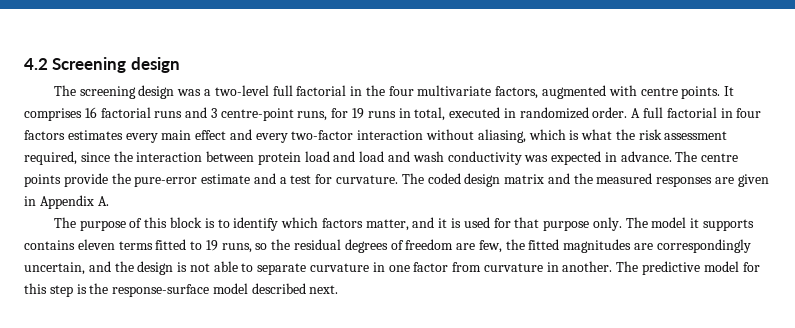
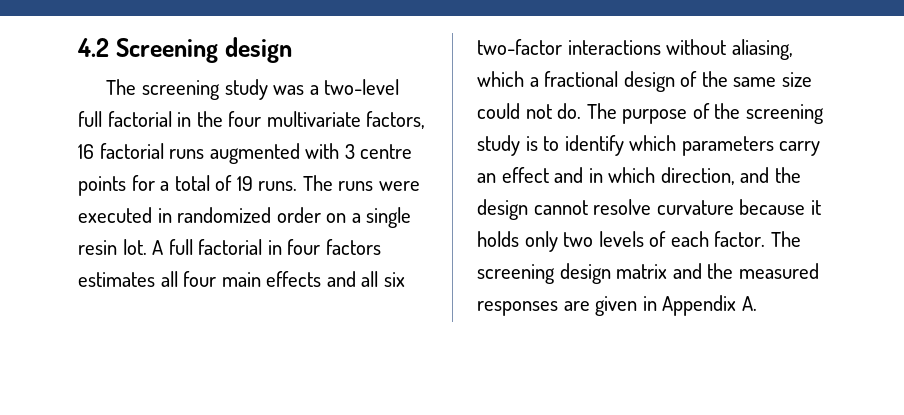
[138,85,175,99] design -> [224,79,268,100] study
[542,85,735,99] [24,107,628,121] augmented with centre points. It comprises 16 factorial runs and 3 centre-point runs, for 19 runs in total, executed in randomized order. -> [78,143,413,164] [78,175,420,196] [78,207,412,228] [78,239,147,255] 16 factorial runs augmented with 3 centre points for a total of 19 runs. The runs were executed in randomized order on a single resin lot.
[125,129,728,143] [24,151,739,165] [24,173,461,187] every main effect and every two-factor interaction without aliasing, which is what the risk assessment required, since the interaction between protein load and load and wash conductivity was expected in advance. The centre points provide the pure-error estimate and a test for curvature. The coded -> [160,271,405,287] [477,39,793,60] [477,71,812,92] [477,103,824,124] [477,135,821,156] [477,167,801,185] [477,199,821,220] [477,231,801,252] [477,264,555,284] all four main effects and all six two-factor interactions without aliasing, which a fractional design of the same size could not do. The purpose of the screening study is to identify which parameters carry an effect and in which direction, and the design cannot resolve curvature because it holds only two levels of each factor. The screening
[53,217,755,231] [24,239,751,253] [24,261,760,275] [24,283,339,297] // The purpose of this block is to identify which factors matter, and it is used for that purpose only. The model it supports contains eleven terms fitted to 19 runs, so the residual degrees of freedom are few, the fitted magnitudes are correspondingly uncertain, and the design is not able to separate curvature in one factor from curvature in another. The predictive model for this step is the response-surface model described next. -> (757, 303) none

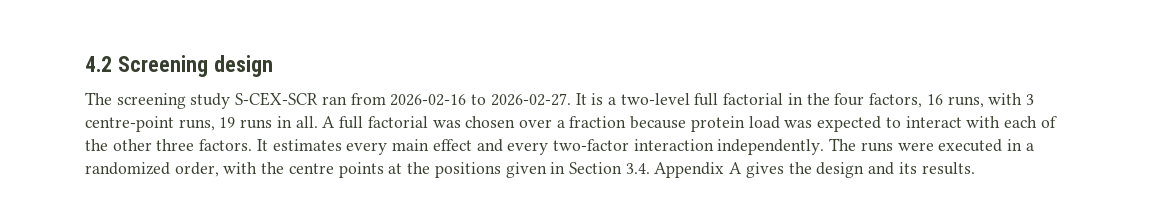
[273,85,305,95] was -> [235,92,604,106] S-CEX-SCR ran from 2026-02-16 to 2026-02-27. It is
[266,111,361,127] multivariate -> (865, 99) none
[99,143,413,164] [78,175,298,196] factorial runs augmented with 3 centre points for a total of 19 runs. -> [947,93,1034,108] [85,116,1057,132] [85,139,825,155] runs, with 3 centre-point runs, 19 runs in all. A full factorial was chosen over a fraction because protein load was expected to interact with each of the other three factors. It estimates every main effect and every two-factor interaction independently.
[177,207,412,228] [78,239,381,255] [78,271,405,287] [477,39,793,60] [477,71,812,92] [477,103,824,124] [477,135,821,156] [477,167,801,185] [477,199,821,220] [477,231,801,252] [477,263,819,284] [477,295,757,316] randomized order on a single resin lot. A full factorial in four factors estimates all four main effects and all six two-factor interactions without aliasing, which a fractional design of the same size could not do. The purpose of the screening study is to identify which parameters carry an effect and in which direction, and the design cannot resolve curvature because it holds only two levels of each factor. The screening design matrix and the measured responses are given in Appendix A. -> [1025,143,1034,151] [85,162,975,178] a randomized order, with the centre points at the positions given in Section 3.4. Appendix A gives the design and its results.

